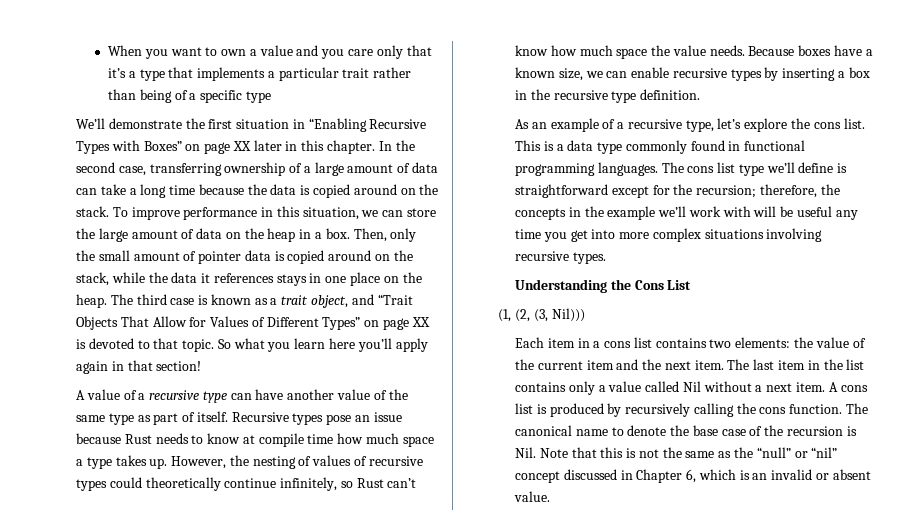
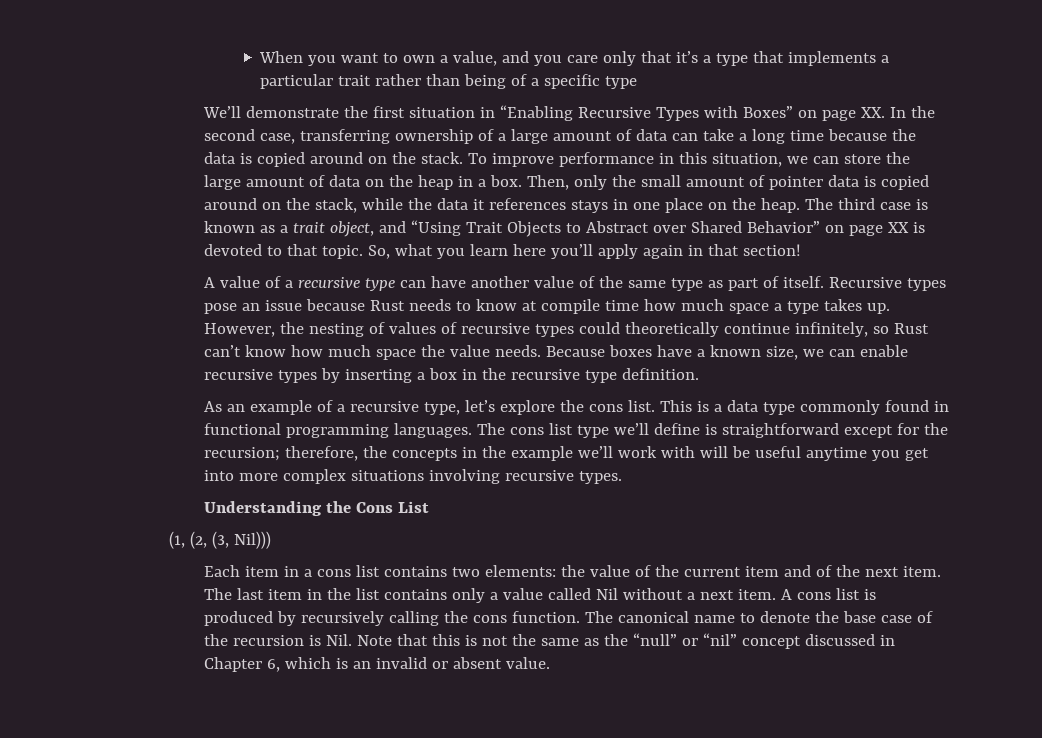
[259,45,293,56] value -> [453,51,498,66] value,
[232,140,375,154] XX later in this chapter. -> [861,107,886,118] XX.
[377,294,413,305] [75,316,361,330] “Trait Objects That Allow for Values of Different Types” -> [411,220,821,237] “Using Trait Objects to Abstract over Shared Behavior”
[217,339,231,349] So -> [368,245,391,259] So,
[835,210,858,220] [514,229,541,239] any time -> [806,447,868,461] anytime
(639, 364) none -> [816,565,833,577] of

